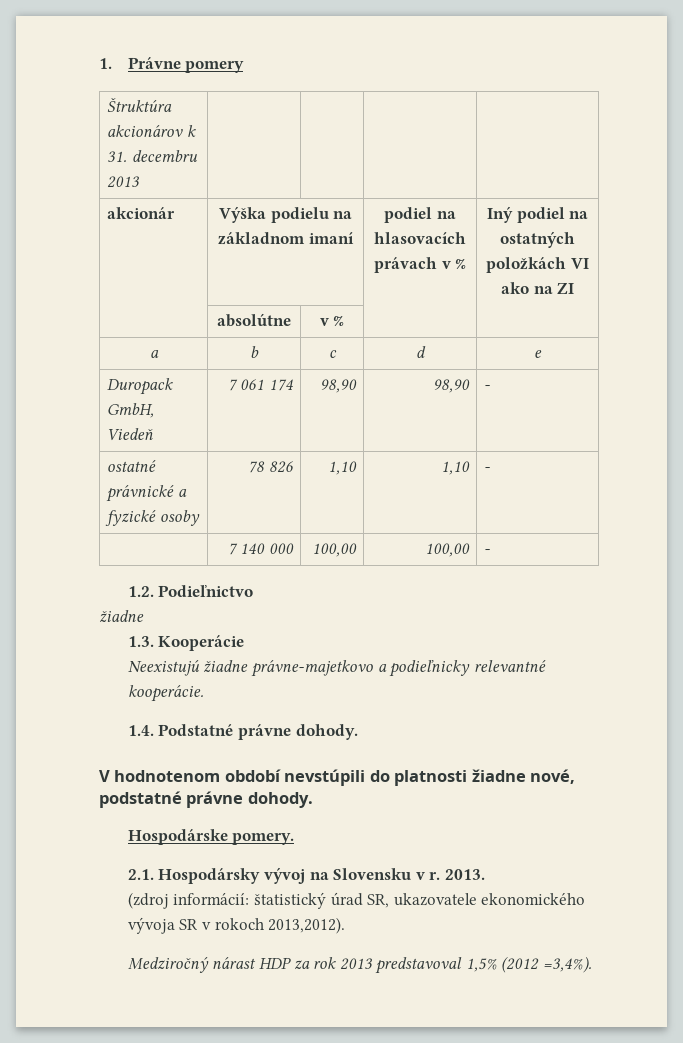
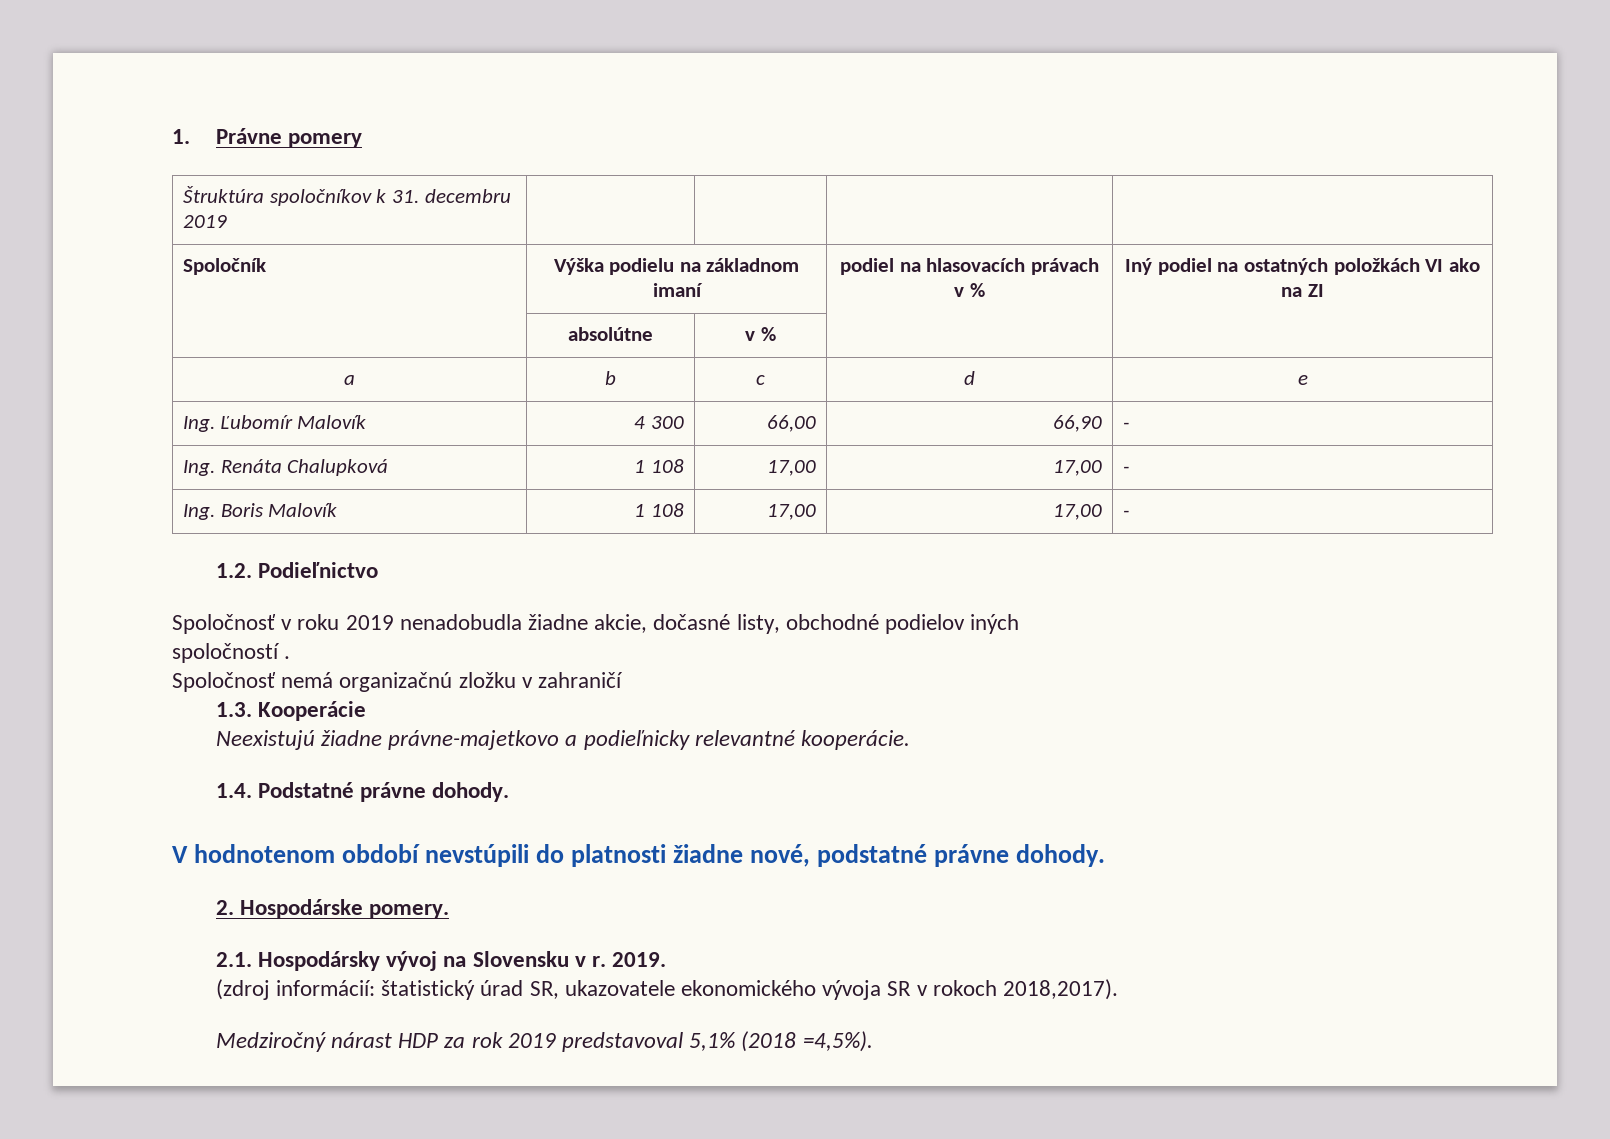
[107,125,184,137] akcionárov -> [269,189,372,206] spoločníkov
[107,176,141,188] [107,207,176,219] 2013 | | | | // akcionár -> [183,215,228,228] [183,258,267,275] 2019 | | | | // Spoločník
[107,378,174,395] [107,403,155,418] [107,428,154,441] [227,379,294,391] [319,379,357,393] [432,379,470,393] [484,385,491,390] [107,460,157,472] [106,485,187,502] [105,510,200,526] [248,461,294,473] [327,461,357,475] [440,461,470,475] [484,467,491,472] [227,543,294,555] [311,543,357,557] [424,543,470,557] [484,549,491,554] [127,585,254,597] [99,610,144,622] Duropack GmbH, Viedeň | 7 061 174 | 98,90 | 98,90 | - // ostatné právnické a fyzické osoby | 78 826 | 1,10 | 1,10 | - // | 7 140 000 | 100,00 | 100,00 | - // 1.2. Podieľnictvo // žiadne -> [183,415,367,432] [634,416,684,429] [766,415,816,432] [1052,415,1102,432] [1123,422,1130,429] [183,459,389,476] [634,459,684,473] [766,460,816,476] [1052,460,1102,476] [1123,466,1130,473] [183,503,338,520] [634,503,684,517] [766,504,816,520] [1052,504,1102,520] [1123,510,1130,517] [215,562,378,578] [172,614,1020,634] [172,643,291,663] [172,672,624,692] Ing. Ľubomír Malovík | 4 300 | 66,00 | 66,90 | - // Ing. Renáta Chalupková | 1 108 | 17,00 | 17,00 | - // Ing. Boris Malovík | 1 108 | 17,00 | 17,00 | - // 1.2. Podieľnictvo // Spoločnosť v roku 2019 nenadobudla žiadne akcie, dočasné listy, obchodné podielov iných // spoločností . // Spoločnosť nemá organizačnú zložku v zahraničí
(313, 800) none -> [215,900,234,915] 2.
[444,869,485,880] 2013. -> [612,952,667,967] 2019.
[268,917,346,934] 2013,2012). -> [1003,979,1119,1000] 2018,2017).
[339,956,593,974] 2013 predstavoval 1,5% (2012 =3,4%). -> [507,1031,873,1052] 2019 predstavoval 5,1% (2018 =4,5%).

